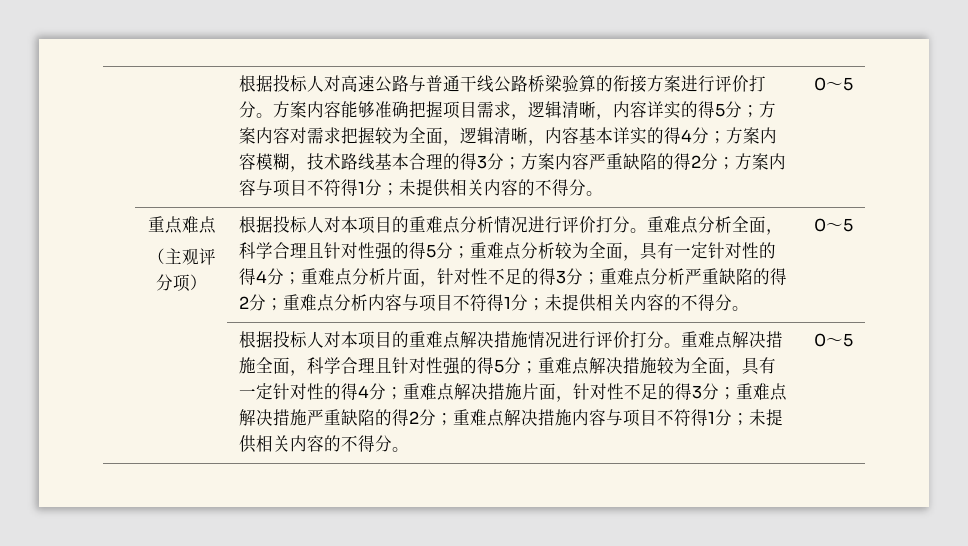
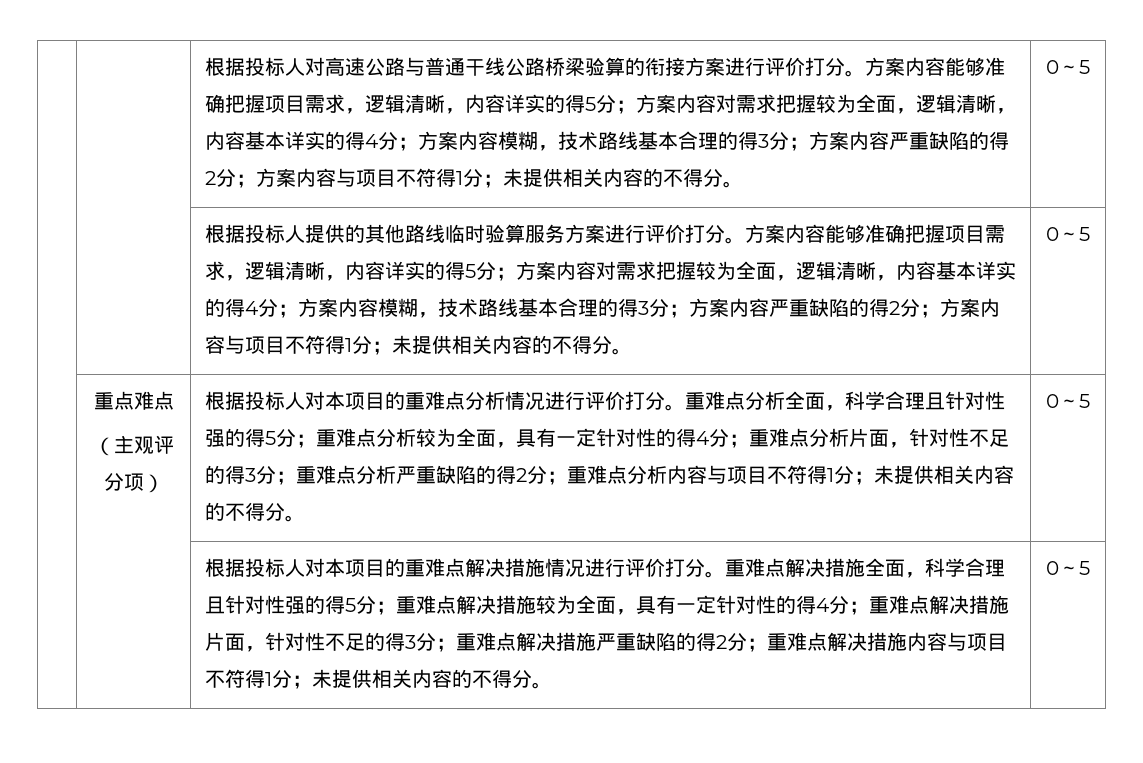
(853, 84) none -> [204,224,1005,244] [204,261,1016,281] [204,298,1000,318] [204,335,632,355] [1046,227,1090,241] // | | 根据投标人提供的其他路线临时验算服务方案进行评价打分。方案内容能够准确把握项目需求，逻辑清晰，内容详实的得5分；方案内容对需求把握较为全面，逻辑清晰，内容基本详实的得4分；方案内容模糊，技术路线基本合理的得3分；方案内容严重缺陷的得2分；方案内容与项目不符得1分；未提供相关内容的不得分。 | 0～5

